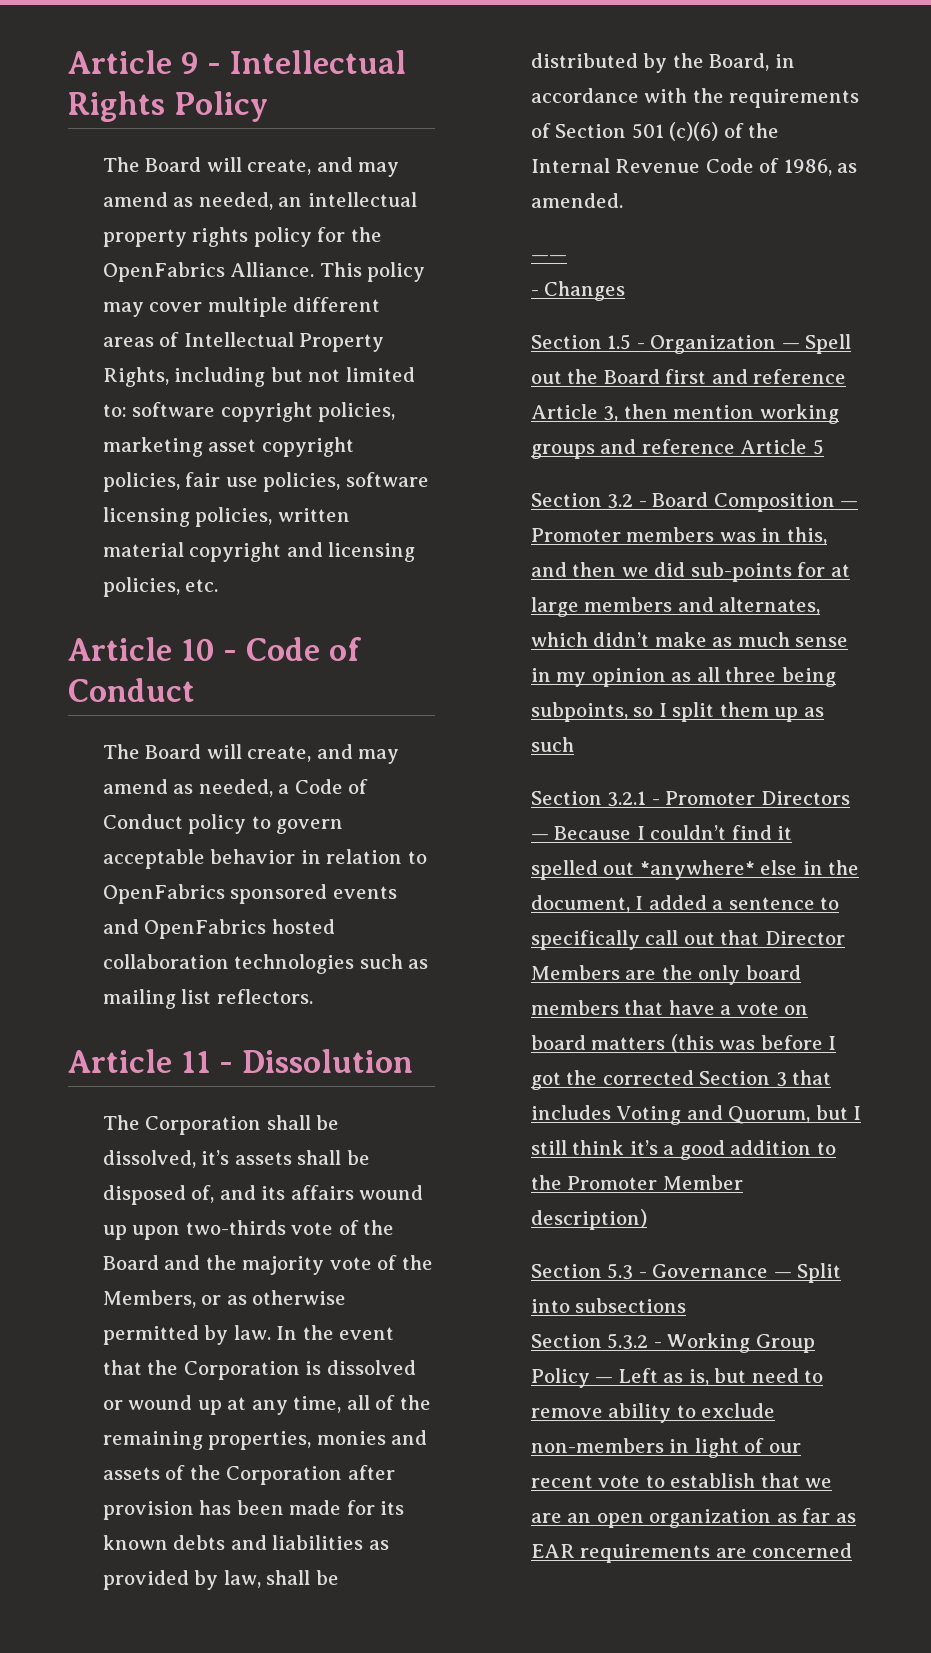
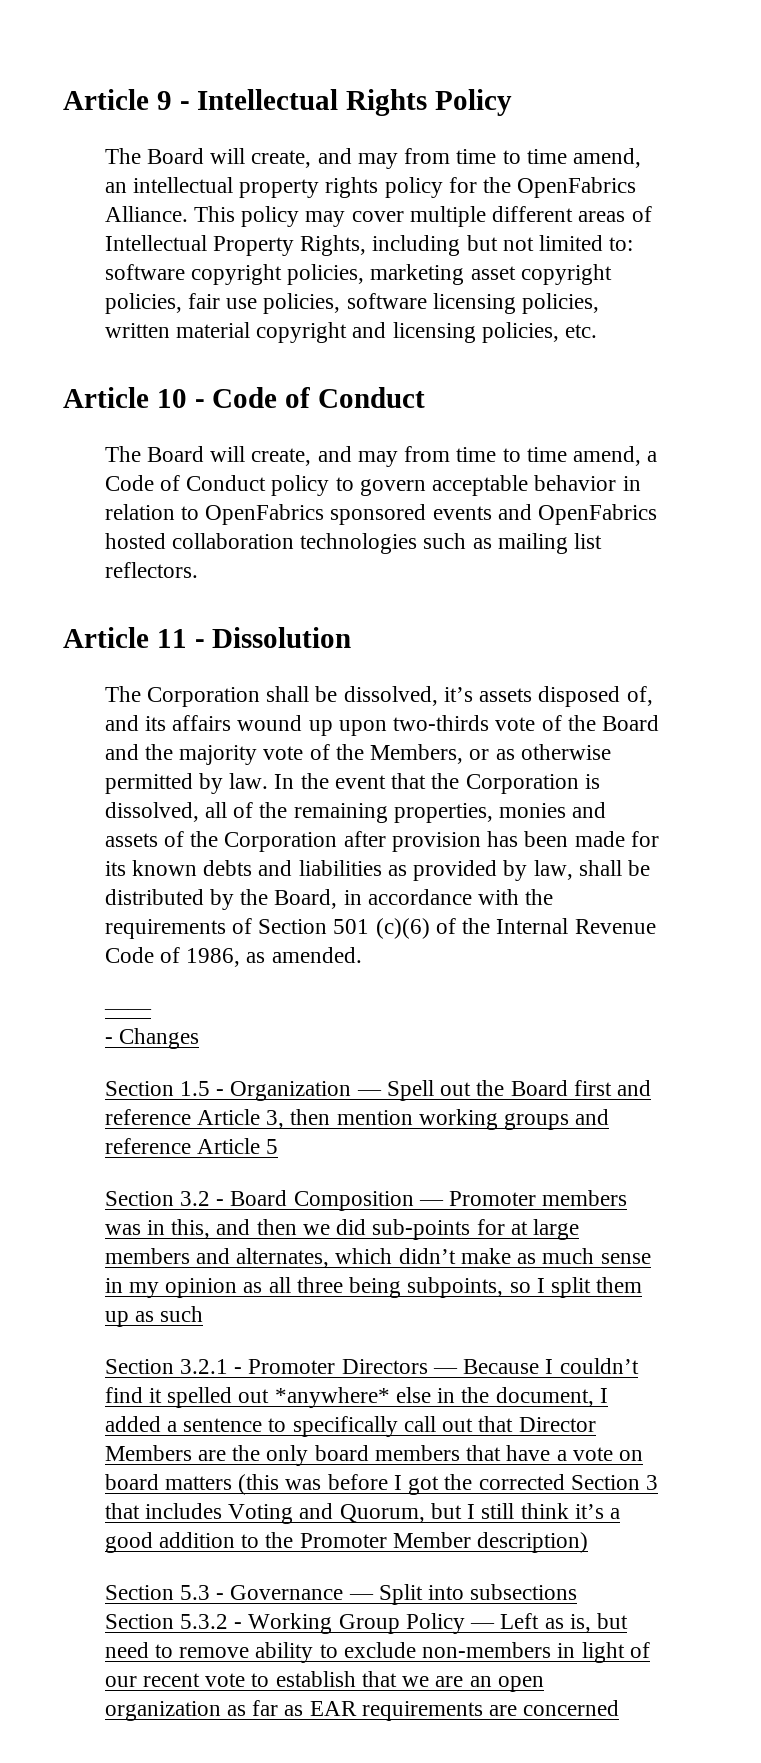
[102,192,273,210] amend as needed, -> [404,148,641,168] from time to time amend,
[102,779,273,797] amend as needed, -> [404,446,641,466] from time to time amend,
[297,1150,370,1165] shall be -> (533, 695) none
[326,1360,416,1375] [102,1395,342,1415] dissolved or wound up at any time, -> [104,802,199,822] dissolved,

